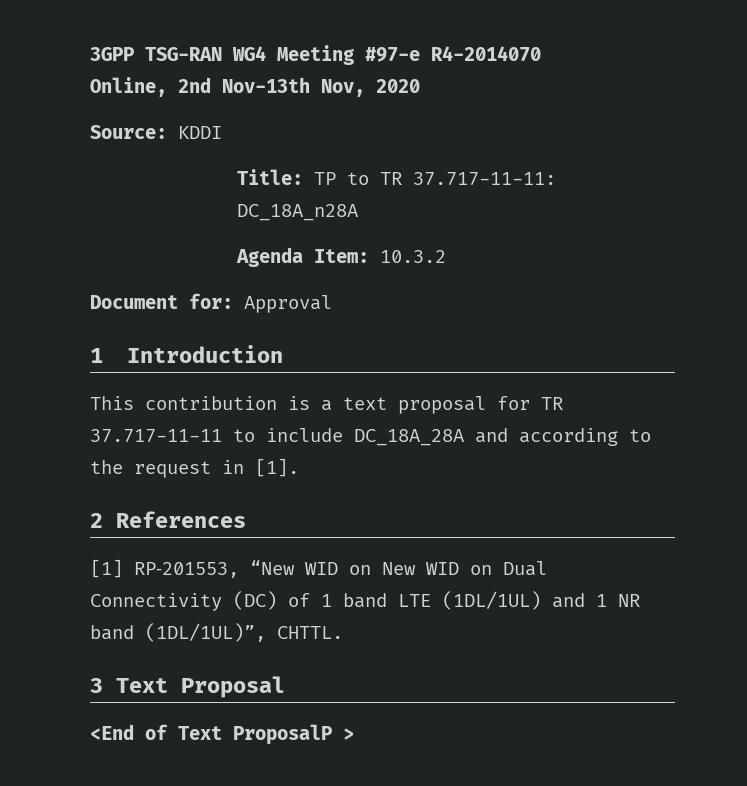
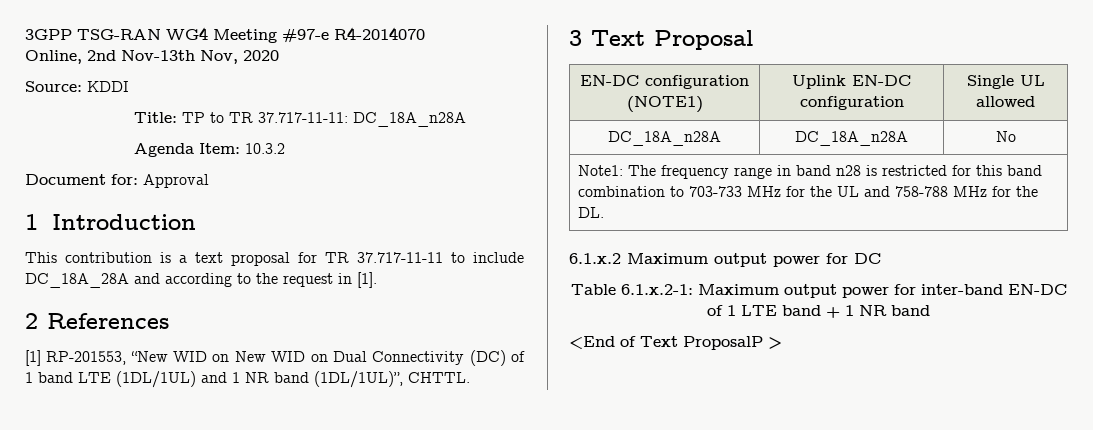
(285, 687) none -> [580,75,749,89] [626,96,703,113] [792,75,911,89] [799,96,904,110] [966,75,1045,89] [976,96,1035,107] [608,131,721,146] [795,131,908,146] [995,131,1016,142] [577,165,1042,179] [577,186,1038,197] [577,207,604,218] [569,253,881,267] [570,284,1067,298] [707,305,930,318] // EN-DC configuration (NOTE1) | Uplink EN-DC configuration | Single UL allowed // DC_18A_n28A | DC_18A_n28A | No // Note1: The frequency range in band n28 is restricted for this band combination to 703-733 MHz for the UL and 758-788 MHz for the DL. // 6.1.x.2 Maximum output power for DC // Table 6.1.x.2-1: Maximum output power for inter-band EN-DC of 1 LTE band + 1 NR band

